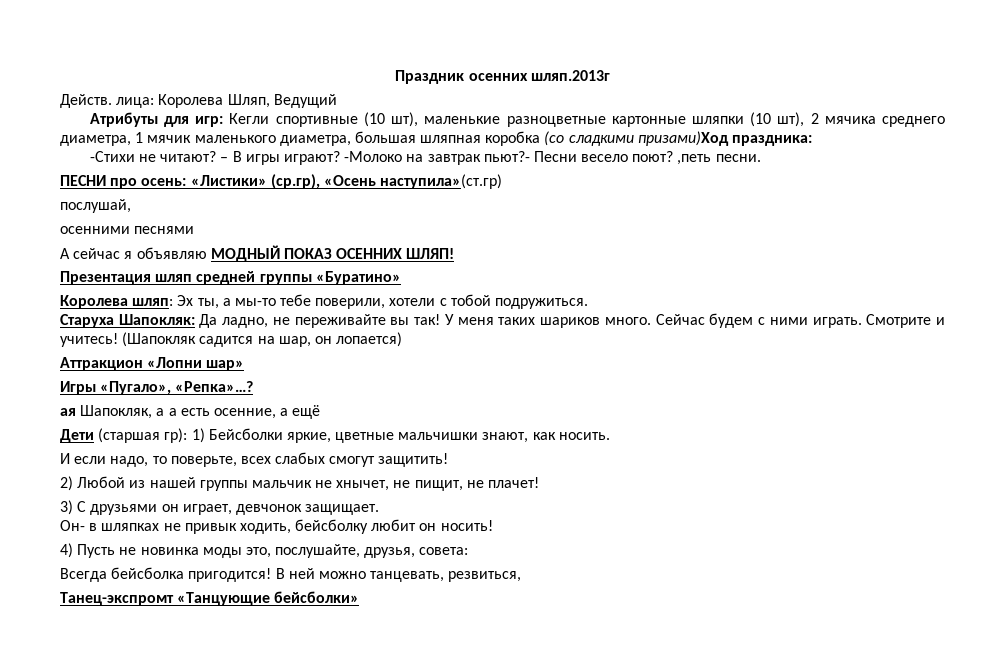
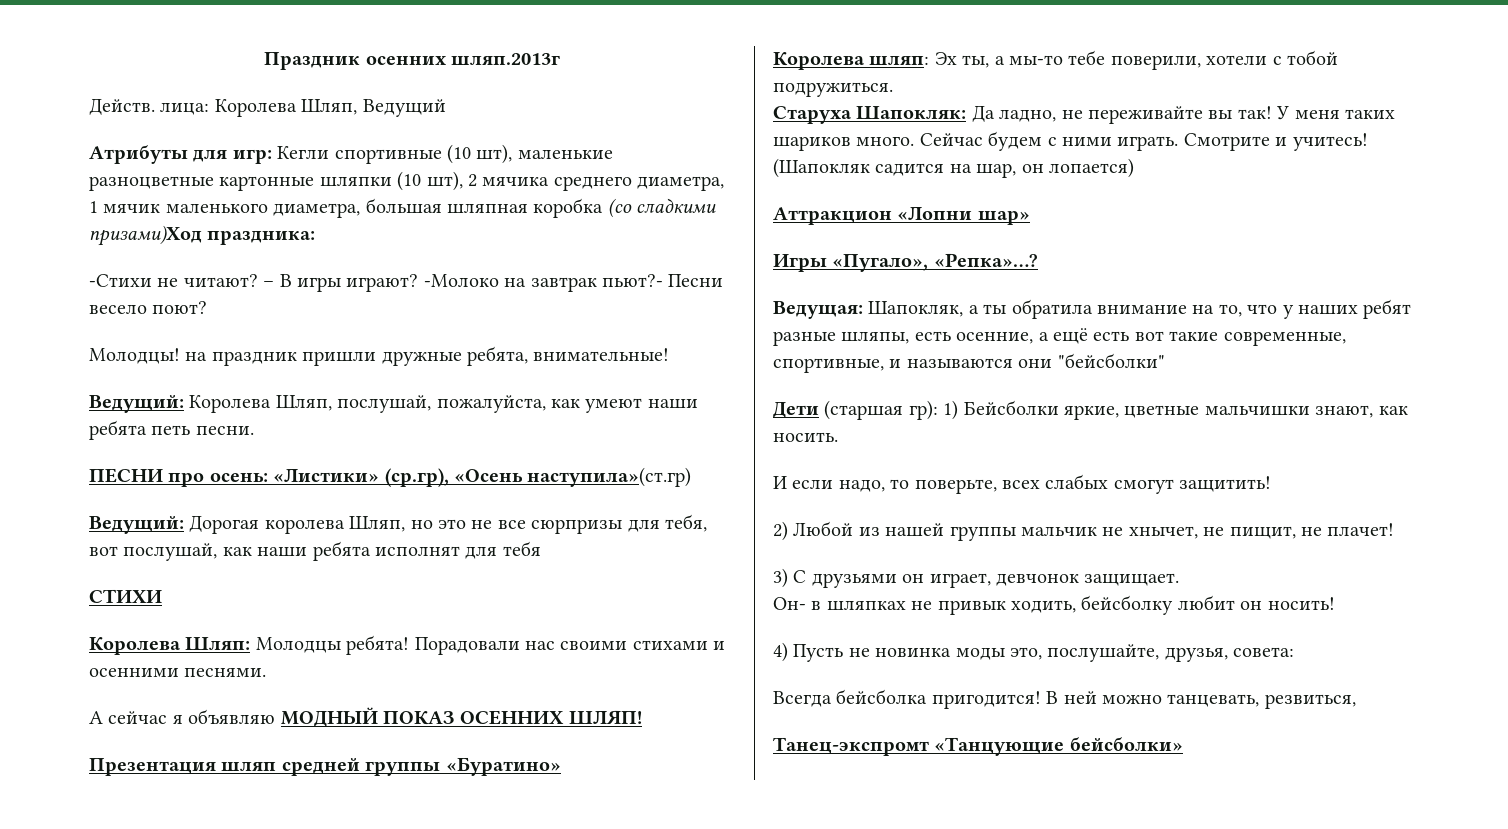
[677,154,712,165] ,петь -> [89,346,670,366] [89,394,698,413] [89,420,191,440] // Молодцы! на праздник пришли дружные ребята, внимательные! // Ведущий: Королева Шляп, послушай, пожалуйста, как умеют наши ребята петь
[60,199,131,213] [60,226,195,234] послушай, // осенними песнями -> [89,514,707,534] [89,541,541,561] [89,589,162,603] [89,635,726,655] [89,668,267,677] Ведущий: Дорогая королева Шляп, но это не все сюрпризы для тебя, вот послушай, как наши ребята исполнят для тебя // СТИХИ // Королева Шляп: Молодцы ребята! Порадовали нас своими стихами и осенними песнями.
[60,408,76,416] ая -> [773,301,863,319] Ведущая:
[168,405,321,419] а есть осенние, а ещё -> [983,299,1412,319] [773,328,1346,346] [773,353,1165,373] ты обратила внимание на то, что у наших ребят разные шляпы, есть осенние, а ещё есть вот такие современные, спортивные, и называются они "бейсболки"

